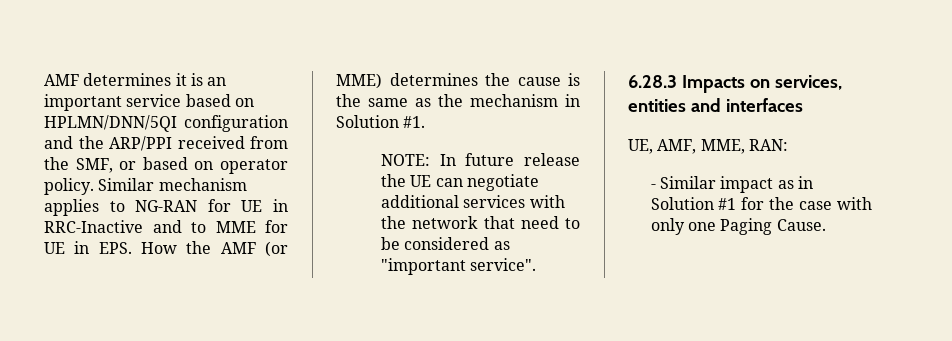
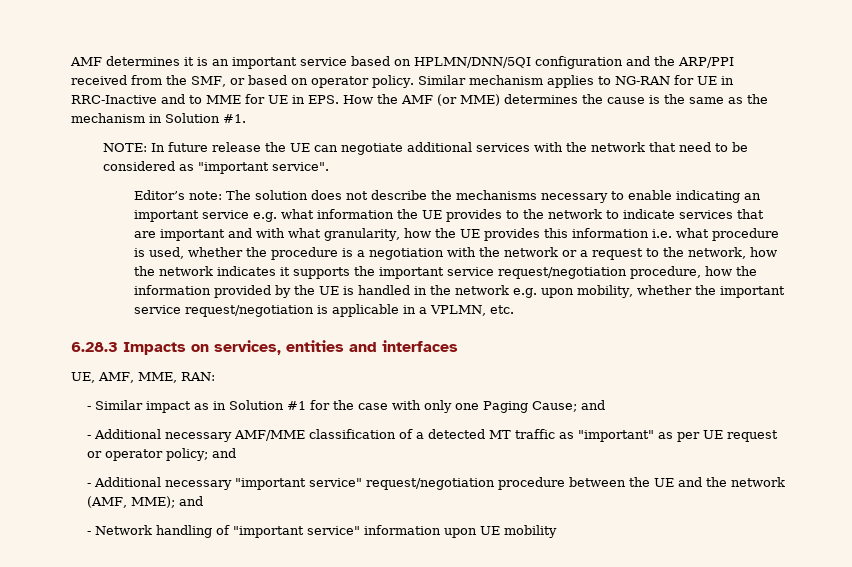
(537, 264) none -> [134,190,762,203] [134,209,765,222] [134,228,780,241] [134,247,778,260] [134,266,758,279] [134,285,786,298] [134,304,515,317] // Editor’s note: The solution does not describe the mechanisms necessary to enable indicating an important service e.g. what information the UE provides to the network to indicate services that are important and with what granularity, how the UE provides this information i.e. what procedure is used, whether the procedure is a negotiation with the network or a request to the network, how the network indicates it supports the important service request/negotiation procedure, how the information provided by the UE is handled in the network e.g. upon mobility, whether the important service request/negotiation is applicable in a VPLMN, etc.
[776,219,826,231] Cause. -> [531,400,605,412] [86,429,778,442] [86,448,236,461] [86,477,785,490] [86,496,203,508] [86,525,557,538] Cause; and // - Additional necessary AMF/MME classification of a detected MT traffic as "important" as per UE request or operator policy; and // - Additional necessary "important service" request/negotiation procedure between the UE and the network (AMF, MME); and // - Network handling of "important service" information upon UE mobility

